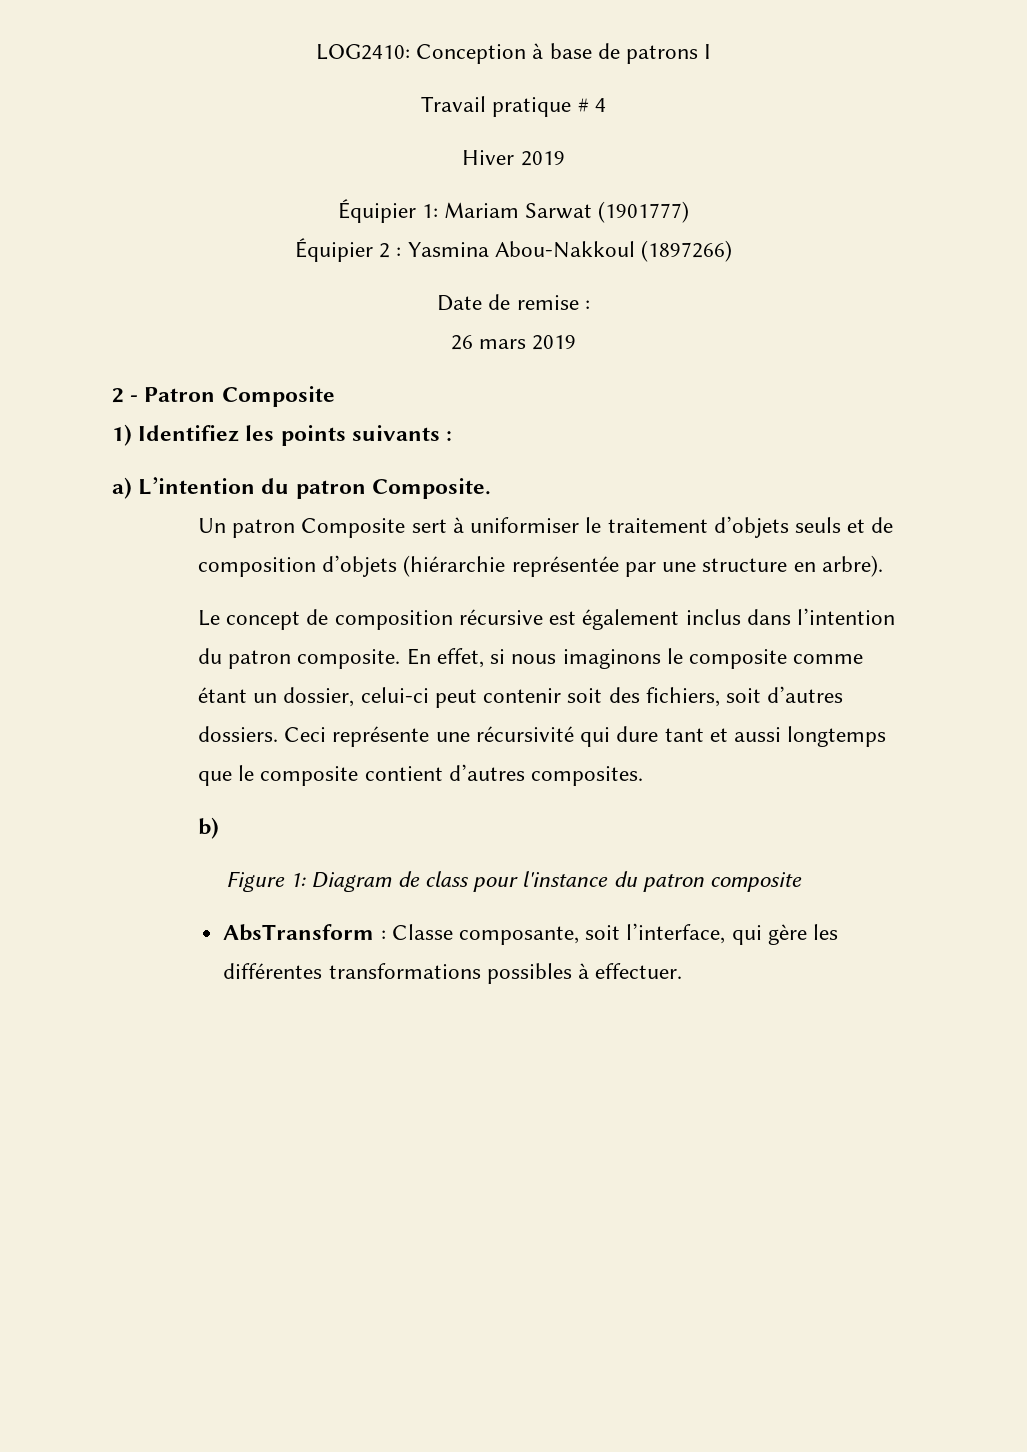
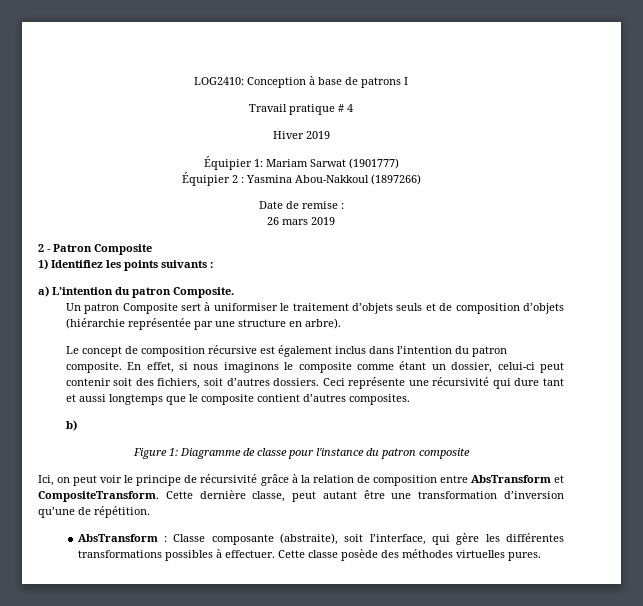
[311,871,469,892] Diagram de class -> [179,448,287,459] Diagramme de classe
(802, 882) none -> [38,474,564,486] [38,490,564,502] [38,506,150,518] // Ici, on peut voir le principe de récursivité grâce à la relation de composition entre AbsTransform et CompositeTransform. Cette dernière classe, peut autant être une transformation d’inversion qu’une de répétition.
[458,926,579,945] composante, -> [211,533,339,545] composante (abstraite),
(683, 971) none -> [277,549,541,561] Cette classe posède des méthodes virtuelles pures.

